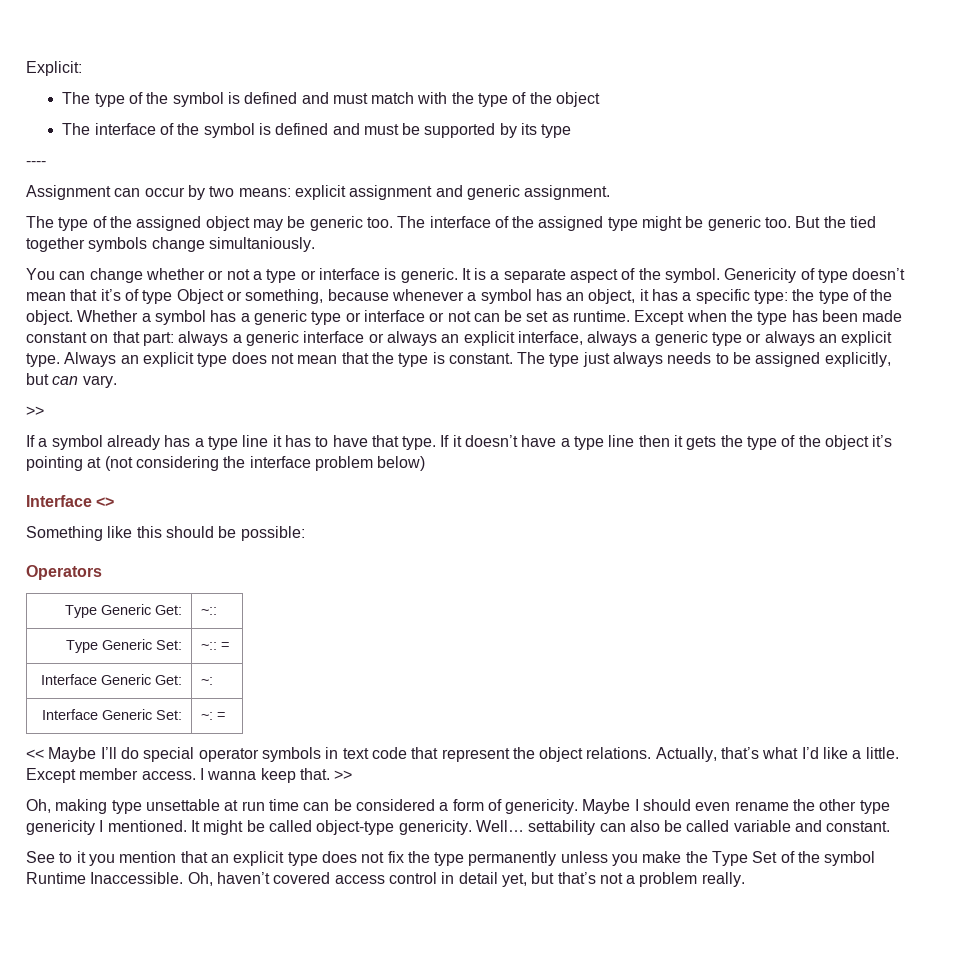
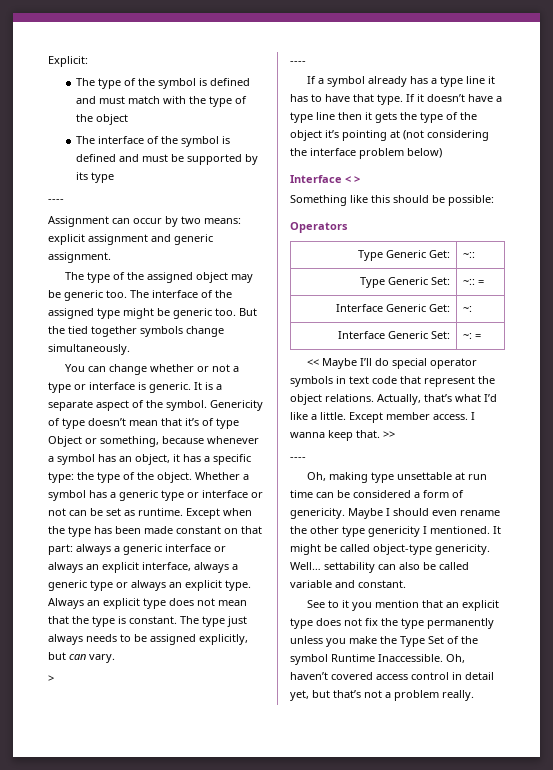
[208,237,315,252] simultaniously. -> [48,344,130,355] simultaneously.
[26,406,44,416] >> -> [48,675,54,682] [290,61,306,64] > // ----
[96,497,115,507] <> -> [345,176,360,183] < >
(353, 775) none -> [290,457,306,460] // ----

